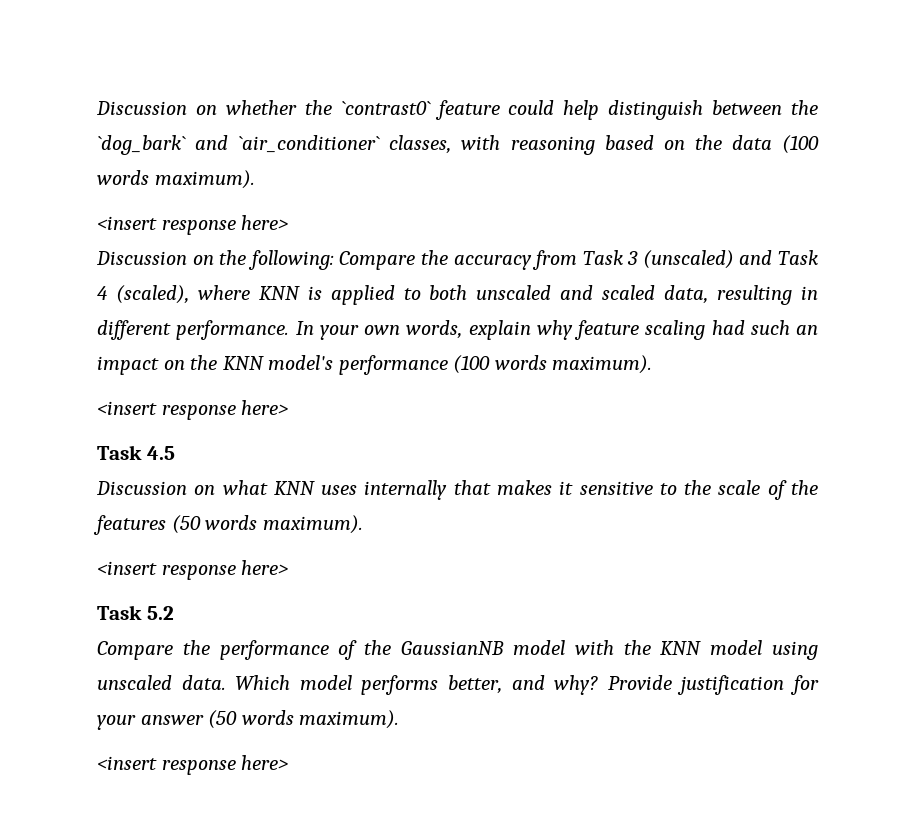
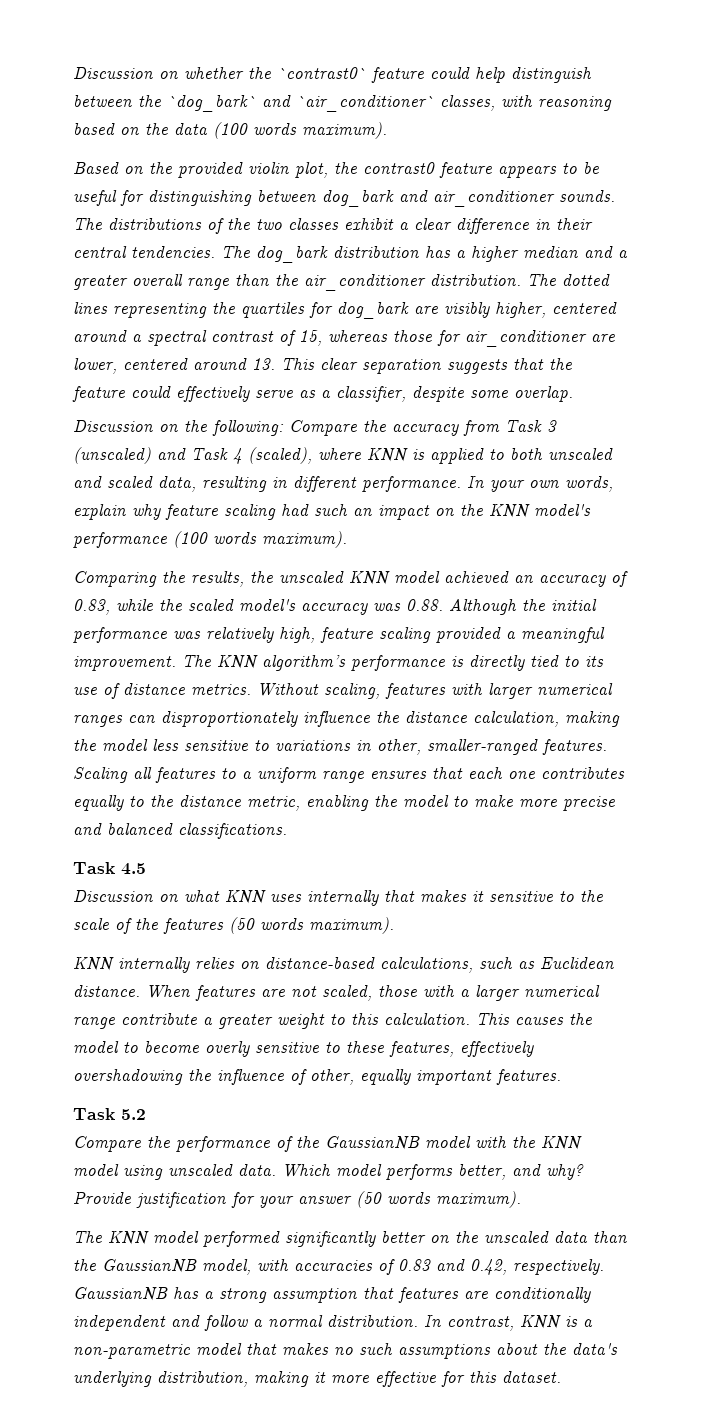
[97,215,289,235] <insert response here> -> [73,162,599,178] [73,190,615,207] [73,218,593,234] [73,246,628,263] [73,274,610,291] [73,302,617,319] [73,330,615,347] [73,358,572,374] [72,386,573,402] Based on the provided violin plot, the contrast0 feature appears to be useful for distinguishing between dog_bark and air_conditioner sounds. The distributions of the two classes exhibit a clear difference in their central tendencies. The dog_bark distribution has a higher median and a greater overall range than the air_conditioner distribution. The dotted lines representing the quartiles for dog_bark are visibly higher, centered around a spectral contrast of 15, whereas those for air_conditioner are lower, centered around 13. This clear separation suggests that the feature could effectively serve as a classifier, despite some overlap.
[97,400,289,420] <insert response here> -> [73,571,628,587] [73,599,597,615] [73,627,605,643] [73,655,604,671] [73,683,613,699] [73,711,620,727] [73,739,607,755] [73,767,625,783] [73,795,615,811] [73,823,287,839] Comparing the results, the unscaled KNN model achieved an accuracy of 0.83, while the scaled model's accuracy was 0.88. Although the initial performance was relatively high, feature scaling provided a meaningful improvement. The KNN algorithm’s performance is directly tied to its use of distance metrics. Without scaling, features with larger numerical ranges can disproportionately influence the distance calculation, making the model less sensitive to variations in other, smaller-ranged features. Scaling all features to a uniform range ensures that each one contributes equally to the distance metric, enabling the model to make more precise and balanced classifications.
[97,560,289,580] <insert response here> -> [73,957,614,973] [73,985,600,1001] [73,1013,592,1029] [73,1041,534,1057] [73,1069,561,1085] KNN internally relies on distance-based calculations, such as Euclidean distance. When features are not scaled, those with a larger numerical range contribute a greater weight to this calculation. This causes the model to become overly sensitive to these features, effectively overshadowing the influence of other, equally important features.
[97,755,289,775] <insert response here> -> [73,1231,627,1247] [73,1259,604,1275] [73,1287,591,1303] [73,1315,593,1331] [73,1343,618,1359] [73,1371,561,1387] The KNN model performed significantly better on the unscaled data than the GaussianNB model, with accuracies of 0.83 and 0.42, respectively. GaussianNB has a strong assumption that features are conditionally independent and follow a normal distribution. In contrast, KNN is a non-parametric model that makes no such assumptions about the data's underlying distribution, making it more effective for this dataset.

